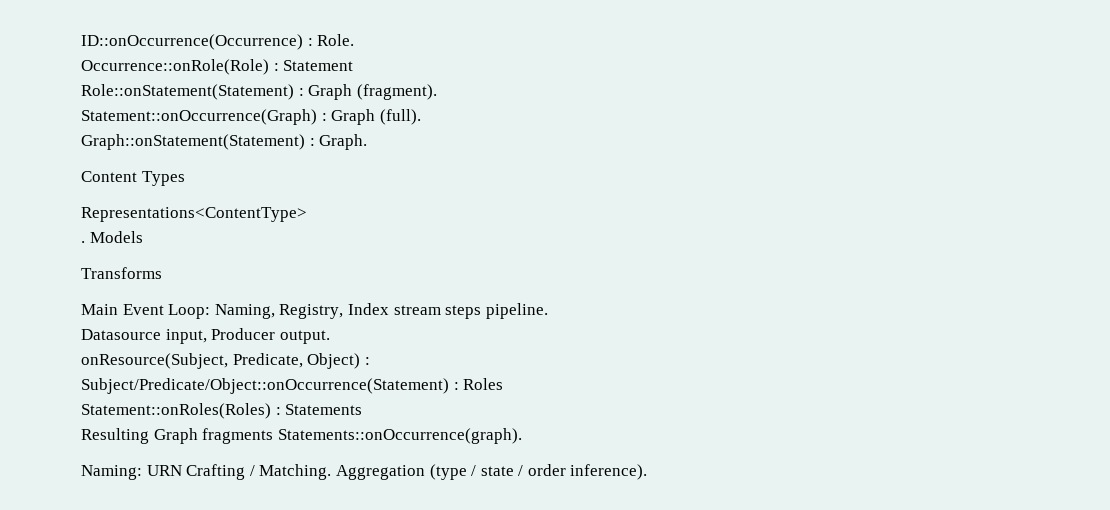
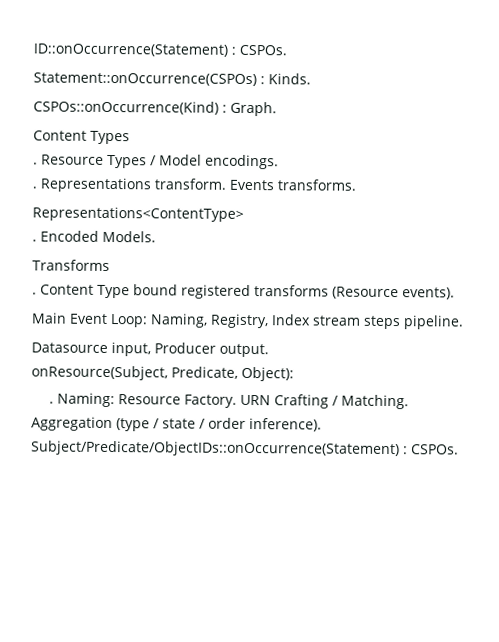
[81,34,355,50] [81,59,354,75] [81,84,437,100] [81,109,421,125] [81,134,368,150] [81,171,185,186] ID::onOccurrence(Occurrence) : Role. // Occurrence::onRole(Role) : Statement // Role::onStatement(Statement) : Graph (fragment). // Statement::onOccurrence(Graph) : Graph (full). // Graph::onStatement(Statement) : Graph. // Content Types -> [33,43,287,57] [33,72,311,87] [33,100,277,117] [33,130,130,145] [33,154,279,170] [32,177,357,193] ID::onOccurrence(Statement) : CSPOs. // Statement::onOccurrence(CSPOs) : Kinds. // CSPOs::onOccurrence(Kind) : Graph. // Content Types // . Resource Types / Model encodings. // . Representations transform. Events transforms.
[89,231,143,243] Models -> [40,230,156,243] Encoded Models.
(162, 273) none -> [32,284,455,300] // . Content Type bound registered transforms (Resource events).
[307,353,370,369] [81,378,504,394] [81,403,363,419] [81,428,522,444] [81,465,142,480] Object) : // Subject/Predicate/Object::onOccurrence(Statement) : Roles // Statement::onRoles(Roles) : Statements // Resulting Graph fragments Statements::onOccurrence(graph). // Naming: -> [241,366,294,382] [49,392,238,408] Object): // . Naming: Resource Factory.
(648, 472) none -> [31,440,459,458] Subject/Predicate/ObjectIDs::onOccurrence(Statement) : CSPOs.

